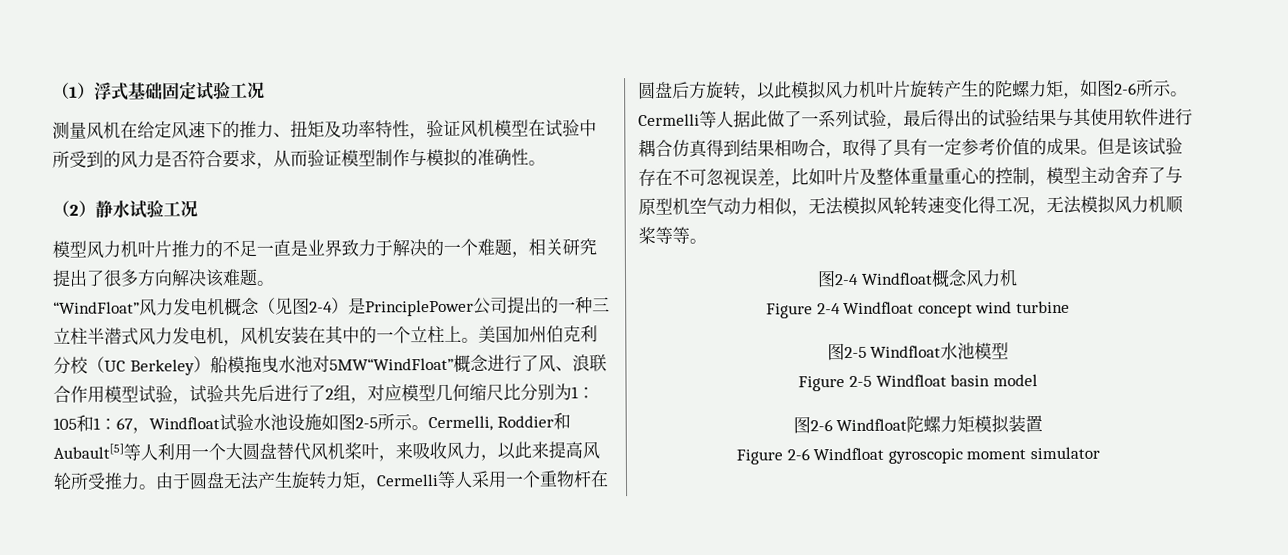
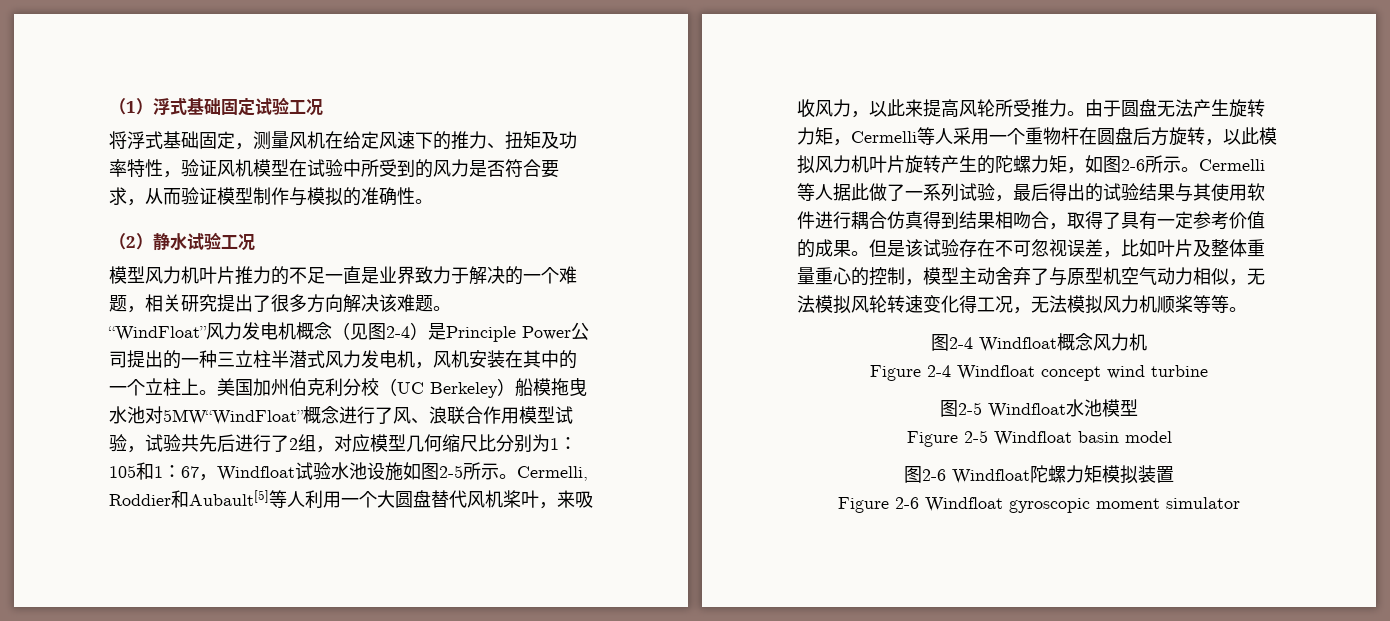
(265, 90) none -> [109,131,253,150] 将浮式基础固定，
[365,299,474,317] PrinciplePower -> [446,326,571,342] Principle Power

